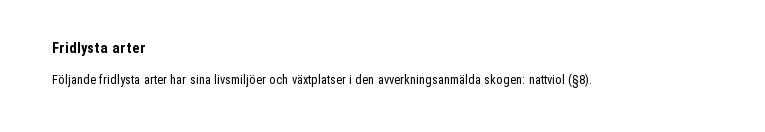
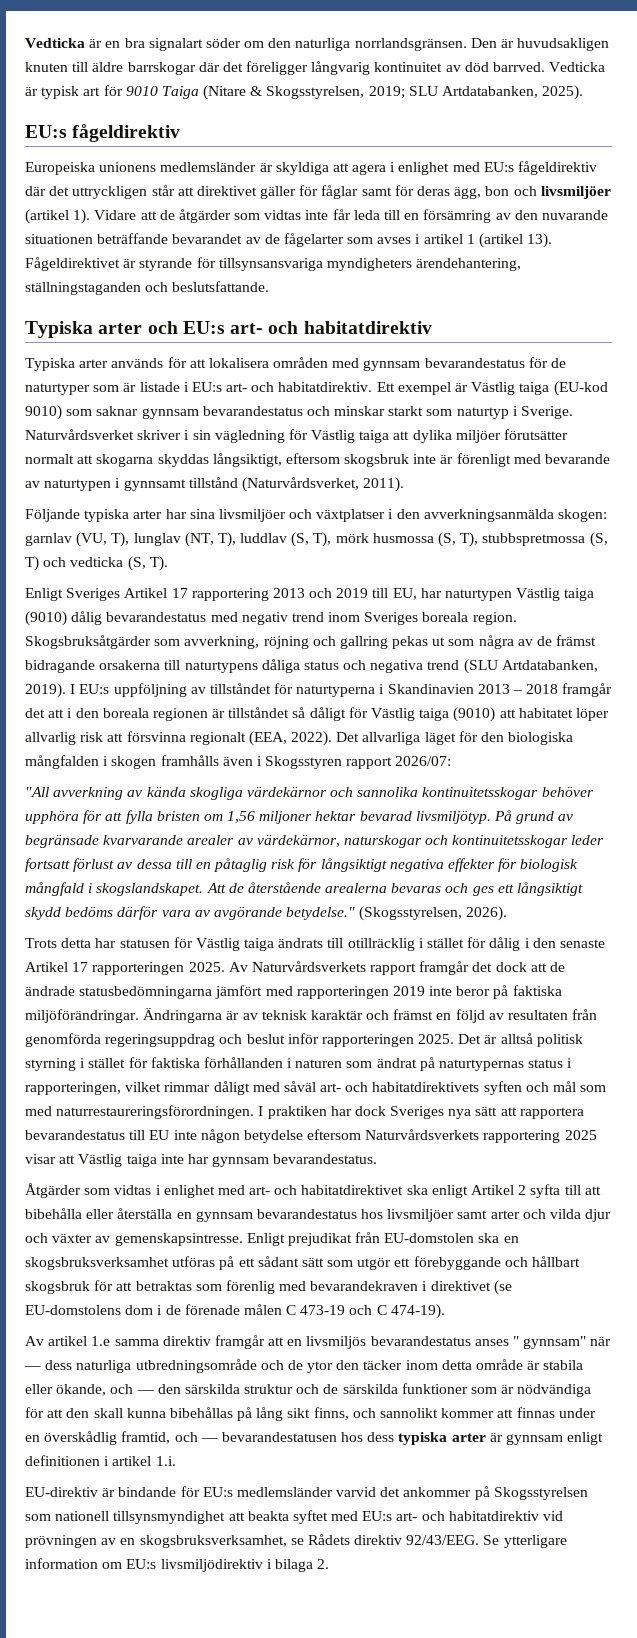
[52,42,146,56] Fridlysta arter -> [25,38,610,51] [25,61,606,75] [25,85,584,100] [25,124,181,142] [25,161,598,175] [25,185,611,199] [25,209,608,224] [25,233,553,248] [25,257,522,271] [25,281,270,295] [25,321,432,338] [25,357,567,371] [25,381,608,396] [25,405,574,420] [25,429,569,443] [25,453,611,467] [25,477,405,492] Vedticka är en bra signalart söder om den naturliga norrlandsgränsen. Den är huvudsakligen knuten till äldre barrskogar där det föreligger långvarig kontinuitet av död barrved. Vedticka är typisk art för 9010 Taiga (Nitare & Skogsstyrelsen, 2019; SLU Artdatabanken, 2025). // EU:s fågeldirektiv // Europeiska unionens medlemsländer är skyldiga att agera i enlighet med EU:s fågeldirektiv där det uttryckligen står att direktivet gäller för fåglar samt för deras ägg, bon och livsmiljöer (artikel 1). Vidare att de åtgärder som vidtas inte får leda till en försämring av den nuvarande situationen beträffande bevarandet av de fågelarter som avses i artikel 1 (artikel 13). Fågeldirektivet är styrande för tillsynsansvariga myndigheters ärendehantering, ställningstaganden och beslutsfattande. // Typiska arter och EU:s art- och habitatdirektiv // Typiska arter används för att lokalisera områden med gynnsam bevarandestatus för de naturtyper som är listade i EU:s art- och habitatdirektiv. Ett exempel är Västlig taiga (EU-kod 9010) som saknar gynnsam bevarandestatus och minskar starkt som naturtyp i Sverige. Naturvårdsverket skriver i sin vägledning för Västlig taiga att dylika miljöer förutsätter normalt att skogarna skyddas långsiktigt, eftersom skogsbruk inte är förenligt med bevarande av naturtypen i gynnsamt tillstånd (Naturvårdsverket, 2011).
[99,74,141,87] fridlysta -> [84,509,130,522] typiska
[528,73,592,88] nattviol (§8). -> [25,532,608,547] [25,556,168,571] [25,588,595,601] [25,611,517,626] [25,635,597,649] [25,659,598,674] [25,683,613,698] [25,707,609,722] [25,731,574,746] [25,755,452,769] [25,787,594,800] [25,810,574,824] [25,835,605,848] [25,858,579,872] [25,882,584,896] [25,906,508,921] [25,937,605,951] [25,961,566,975] [25,985,562,999] [25,1008,598,1023] [25,1033,583,1047] [25,1057,573,1071] [25,1081,607,1095] [25,1105,584,1119] [25,1129,597,1143] [25,1154,378,1167] [25,1183,601,1198] [25,1208,612,1222] [25,1232,519,1246] [25,1256,581,1270] [25,1280,512,1295] [25,1304,445,1319] [25,1335,612,1349] [24,1359,584,1373] [25,1383,592,1397] [25,1407,596,1421] [25,1431,604,1445] [25,1455,176,1466] [25,1486,588,1500] [25,1510,564,1524] [25,1534,567,1548] [25,1558,330,1572] garnlav (VU, T), lunglav (NT, T), luddlav (S, T), mörk husmossa (S, T), stubbspretmossa (S, T) och vedticka (S, T). // Enligt Sveriges Artikel 17 rapportering 2013 och 2019 till EU, har naturtypen Västlig taiga (9010) dålig bevarandestatus med negativ trend inom Sveriges boreala region. Skogsbruksåtgärder som avverkning, röjning och gallring pekas ut som några av de främst bidragande orsakerna till naturtypens dåliga status och negativa trend (SLU Artdatabanken, 2019). I EU:s uppföljning av tillståndet för naturtyperna i Skandinavien 2013 – 2018 framgår det att i den boreala regionen är tillståndet så dåligt för Västlig taiga (9010) att habitatet löper allvarlig risk att försvinna regionalt (EEA, 2022). Det allvarliga läget för den biologiska mångfalden i skogen framhålls även i Skogsstyren rapport 2026/07: // "All avverkning av kända skogliga värdekärnor och sannolika kontinuitetsskogar behöver upphöra för att fylla bristen om 1,56 miljoner hektar bevarad livsmiljötyp. På grund av begränsade kvarvarande arealer av värdekärnor, naturskogar och kontinuitetsskogar leder fortsatt förlust av dessa till en påtaglig risk för långsiktigt negativa effekter för biologisk mångfald i skogslandskapet. Att de återstående arealerna bevaras och ges ett långsiktigt skydd bedöms därför vara av avgörande betydelse." (Skogsstyrelsen, 2026). // Trots detta har statusen för Västlig taiga ändrats till otillräcklig i stället för dålig i den senaste Artikel 17 rapporteringen 2025. Av Naturvårdsverkets rapport framgår det dock att de ändrade statusbedömningarna jämfört med rapporteringen 2019 inte beror på faktiska miljöförändringar. Ändringarna är av teknisk karaktär och främst en följd av resultaten från genomförda regeringsuppdrag och beslut inför rapporteringen 2025. Det är alltså politisk styrning i stället för faktiska förhållanden i naturen som ändrat på naturtypernas status i rapporteringen, vilket rimmar dåligt med såväl art- och habitatdirektivets syften och mål som med naturrestaureringsförordningen. I praktiken har dock Sveriges nya sätt att rapportera bevarandestatus till EU inte någon betydelse eftersom Naturvårdsverkets rapportering 2025 visar att Västlig taiga inte har gynnsam bevarandestatus. // Åtgärder som vidtas i enlighet med art- och habitatdirektivet ska enligt Artikel 2 syfta till att bibehålla eller återställa en gynnsam bevarandestatus hos livsmiljöer samt arter och vilda djur och växter av gemenskapsintresse. Enligt prejudikat från EU-domstolen ska en skogsbruksverksamhet utföras på ett sådant sätt som utgör ett förebyggande och hållbart skogsbruk för att betraktas som förenlig med bevarandekraven i direktivet (se EU-domstolens dom i de förenade målen C 473-19 och C 474-19). // Av artikel 1.e samma direktiv framgår att en livsmiljös bevarandestatus anses " gynnsam" när — dess naturliga utbredningsområde och de ytor den täcker inom detta område är stabila eller ökande, och — den särskilda struktur och de särskilda funktioner som är nödvändiga för att den skall kunna bibehållas på lång sikt finns, och sannolikt kommer att finnas under en överskådlig framtid, och — bevarandestatusen hos dess typiska arter är gynnsam enligt definitionen i artikel 1.i. // EU-direktiv är bindande för EU:s medlemsländer varvid det ankommer på Skogsstyrelsen som nationell tillsynsmyndighet att beakta syftet med EU:s art- och habitatdirektiv vid prövningen av en skogsbruksverksamhet, se Rådets direktiv 92/43/EEG. Se ytterligare information om EU:s livsmiljödirektiv i bilaga 2.

